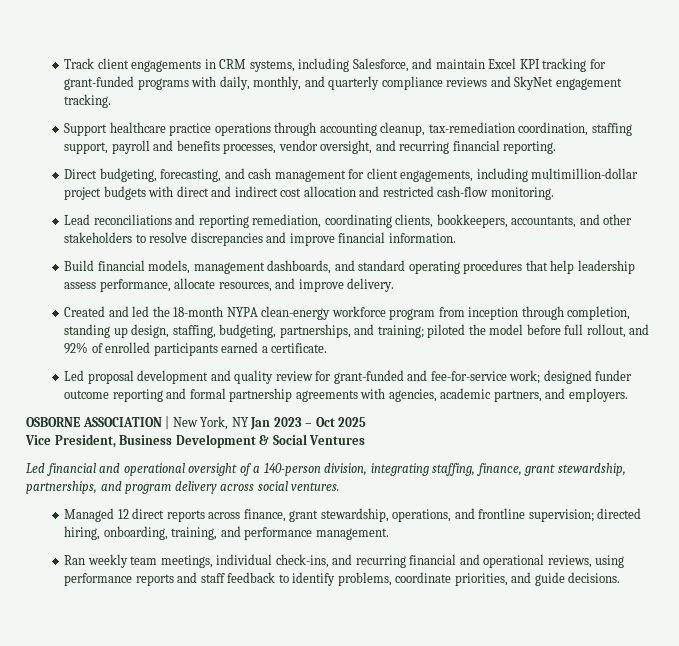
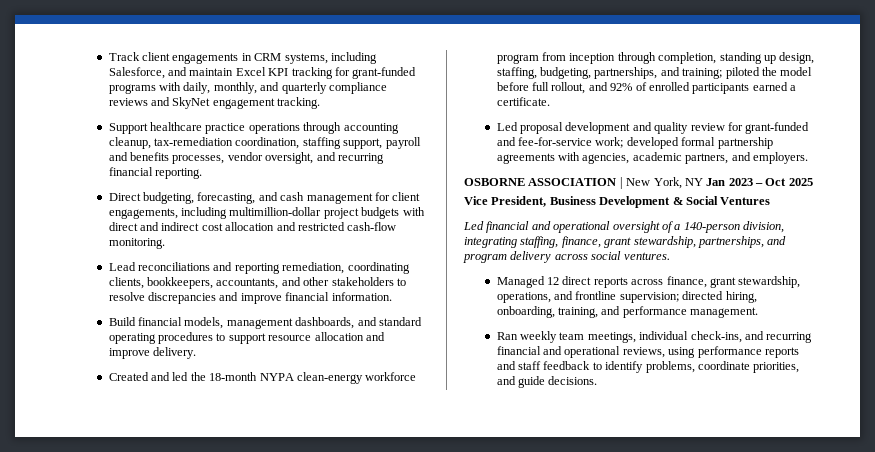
[525,260,635,274] [64,278,272,292] that help leadership assess performance, allocate resources, -> [216,332,364,344] to support resource allocation
[543,370,633,384] [64,388,187,402] designed funder outcome reporting and -> [626,137,679,149] developed

